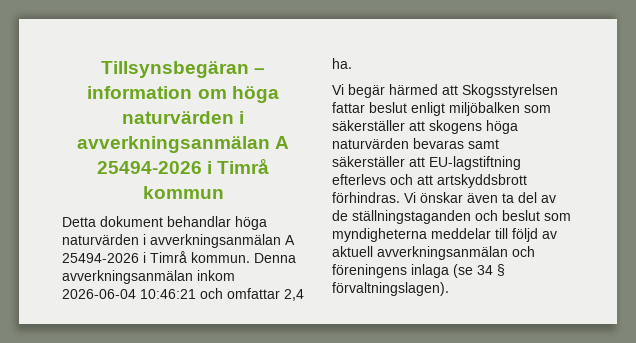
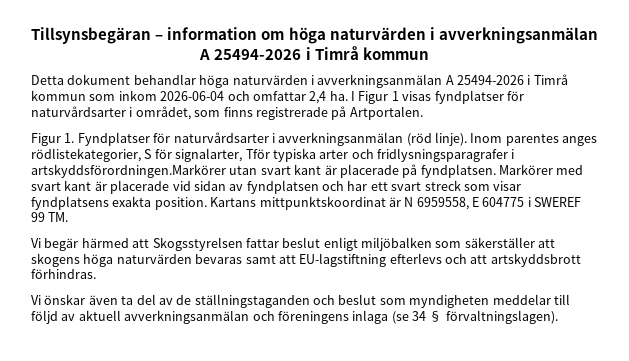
[191,252,296,263] [62,270,193,284] kommun. Denna avverkningsanmälan -> [31,90,116,101] kommun som
[140,289,196,299] 10:46:21 -> (225, 96) none
(352, 63) none -> [351,90,524,104] [31,106,423,120] [31,132,598,146] [31,148,515,162] [31,164,584,178] [31,180,522,194] [31,196,582,210] [31,212,69,222] I Figur 1 visas fyndplatser för naturvårdsarter i området, som finns registrerade på Artportalen. // Figur 1. Fyndplatser för naturvårdsarter i avverkningsanmälan (röd linje). Inom parentes anges rödlistekategorier, S för signalarter, Tför typiska arter och fridlysningsparagrafer i artskyddsförordningen.Markörer utan svart kant är placerade på fyndplatsen. Markörer med svart kant är placerade vid sidan av fyndplatsen och har ett svart streck som visar fyndplatsens exakta position. Kartans mittpunktskoordinat är N 6959558, E 604775 i SWEREF 99 TM.
[332,156,405,167] säkerställer -> (276, 259) none
(400, 197) none -> (96, 274) //
[332,228,427,242] myndigheterna -> [409,295,490,308] myndigheten

